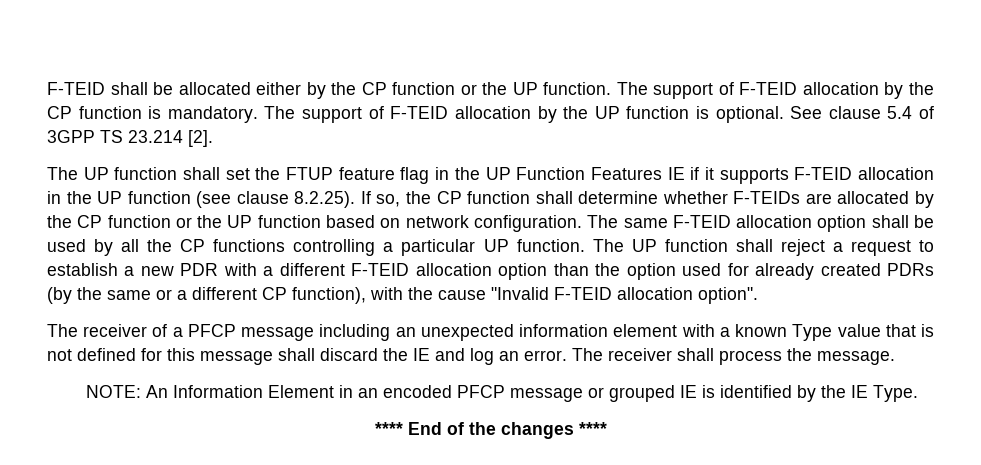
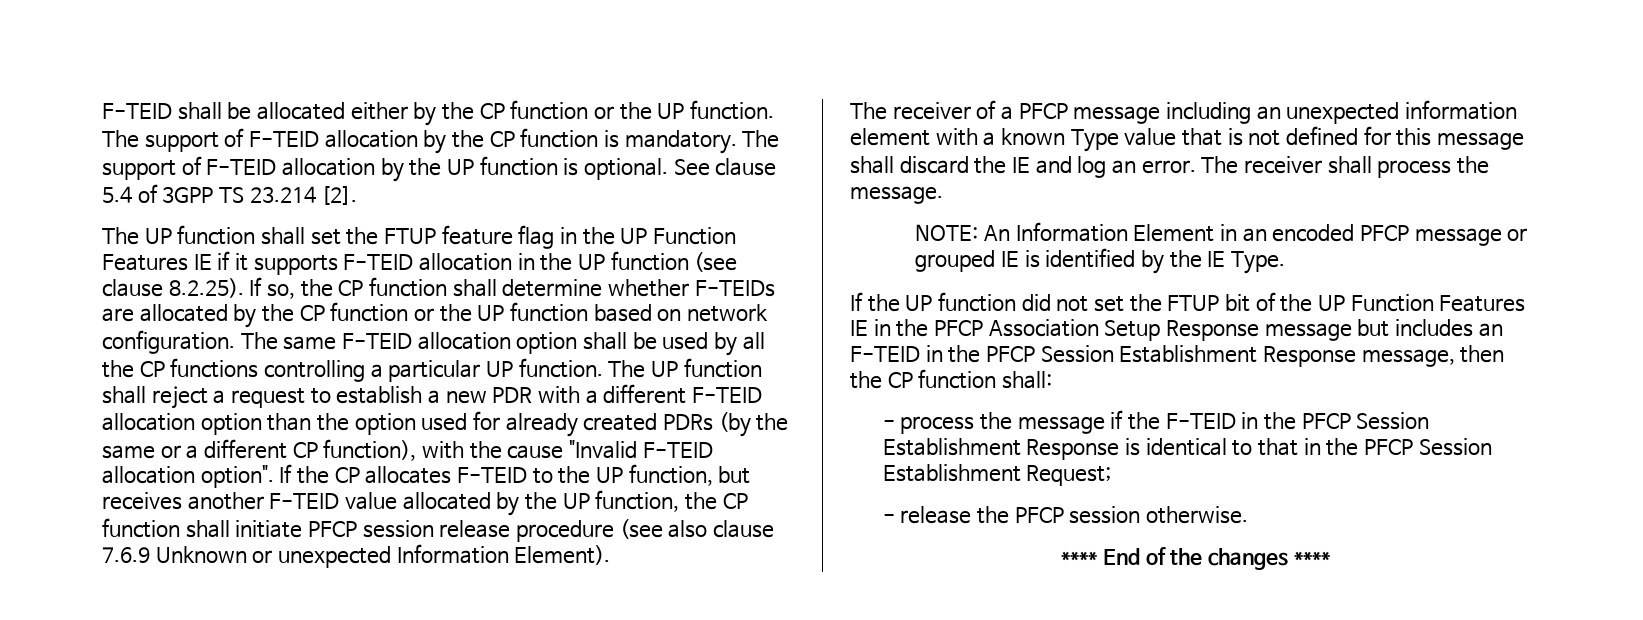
(758, 295) none -> [279,464,751,486] [102,490,748,516] [102,518,774,542] [102,544,611,568] If the CP allocates F-TEID to the UP function, but receives another F-TEID value allocated by the UP function, the CP function shall initiate PFCP session release procedure (see also clause 7.6.9 Unknown or unexpected Information Element).
(918, 393) none -> [850,292,1526,312] [850,319,1503,341] [850,345,1505,367] [850,369,1053,389] [882,410,1430,434] [882,438,1492,460] [882,464,1112,486] [882,506,1249,524] // If the UP function did not set the FTUP bit of the UP Function Features IE in the PFCP Association Setup Response message but includes an F-TEID in the PFCP Session Establishment Response message, then the CP function shall: // - process the message if the F-TEID in the PFCP Session Establishment Response is identical to that in the PFCP Session Establishment Request; // - release the PFCP session otherwise.

